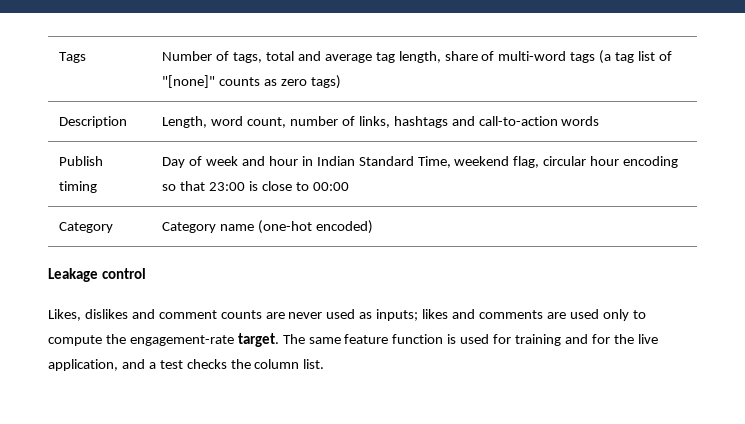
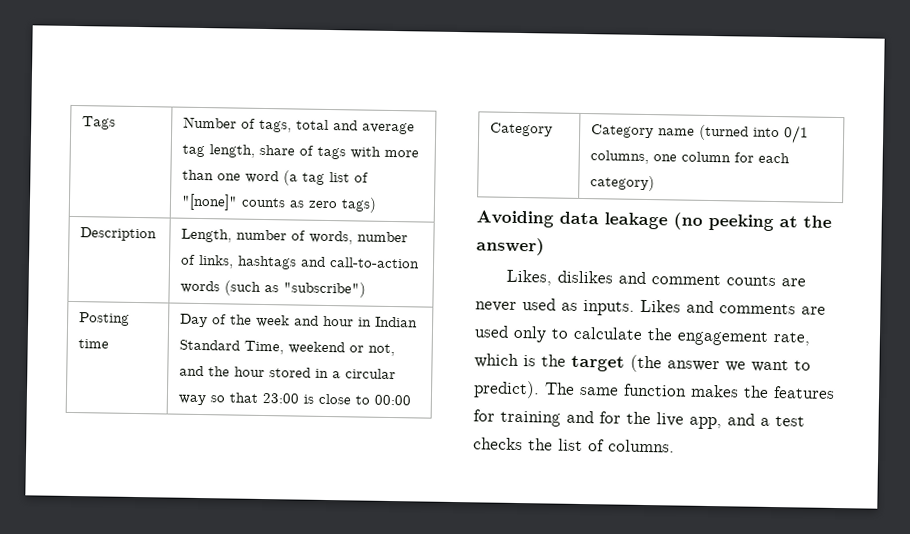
[498,51,596,63] multi-word tags -> [316,146,419,160] [181,169,279,184] tags with more than one word
[211,116,287,128] word count, -> [235,229,353,245] number of words,
[59,156,104,166] [59,181,98,193] // Publish timing -> [223,280,366,298] [78,312,130,326] [77,339,109,349] (such as "subscribe") // Posting time
(203, 161) none -> [229,314,252,325] the
[513,156,679,168] flag, circular hour encoding -> [348,343,395,357] [178,365,396,380] [177,394,206,406] or not, and the hour stored in a circular way
[258,220,373,234] [48,268,146,282] (one-hot encoded) // Leakage control -> [698,124,809,144] [589,150,790,165] [589,175,655,192] [476,210,832,231] [476,237,545,256] (turned into 0/1 columns, one column for each category) // Avoiding data leakage (no peeking at the answer)
[376,309,449,321] inputs; likes -> [583,299,681,316] inputs. Likes
[48,333,490,347] compute the engagement-rate target. The same feature function is used -> [573,326,811,346] [474,353,811,373] [473,380,835,399] calculate the engagement rate, which is the target (the answer we want to predict). The same function makes the features
[48,359,118,371] application, -> [689,416,722,430] app,
[254,359,325,369] column list. -> [558,438,675,453] list of columns.

